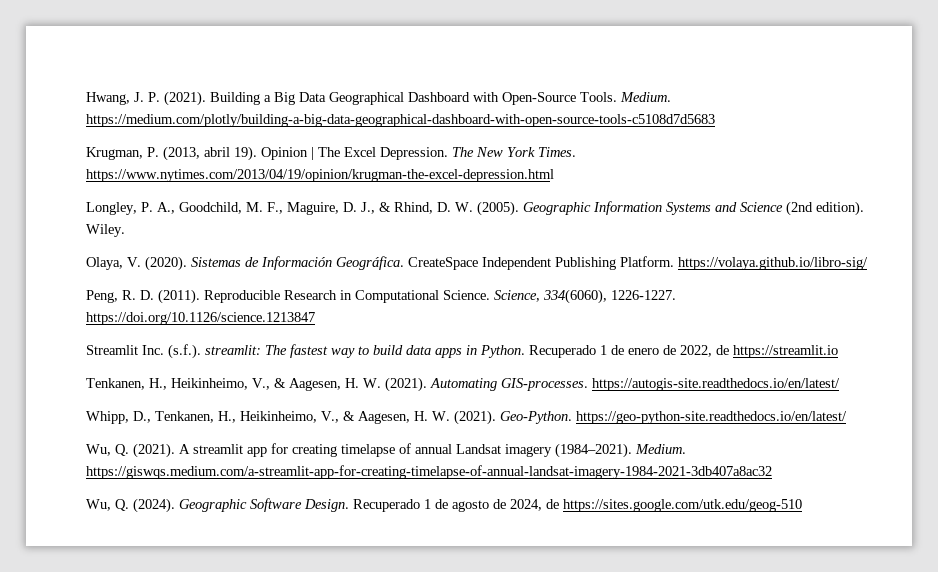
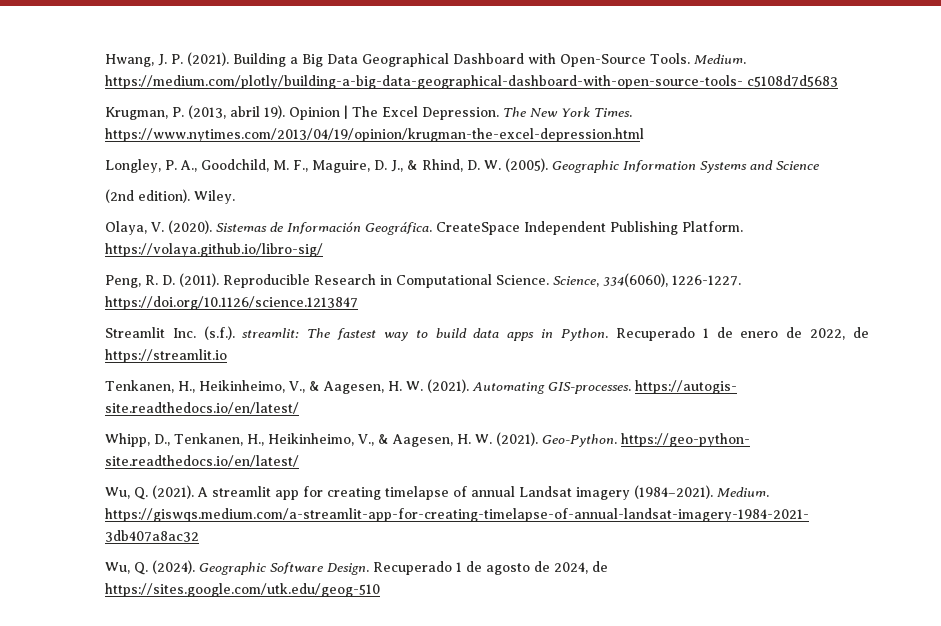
[85,114,715,127] https://medium.com/plotly/building-a-big-data-geographical-dashboard-with-open-source-tools-c5108d7d5683 -> [104,75,838,89] https://medium.com/plotly/building-a-big-data-geographical-dashboard-with-open-source-tools- c5108d7d5683
(783, 207) none -> (819, 165) //
[591,378,840,391] https://autogis-site.readthedocs.io/en/latest/ -> [634,380,737,394] [104,402,299,414] https://autogis- site.readthedocs.io/en/latest/
[575,411,847,424] https://geo-python-site.readthedocs.io/en/latest/ -> [620,433,750,447] [104,455,299,467] https://geo-python- site.readthedocs.io/en/latest/
[85,465,772,479] https://giswqs.medium.com/a-streamlit-app-for-creating-timelapse-of-annual-landsat-imagery-1984-2021-3db407a8ac32 -> [104,508,809,522] [104,530,199,542] https://giswqs.medium.com/a-streamlit-app-for-creating-timelapse-of-annual-landsat-imagery-1984-2021- 3db407a8ac32

